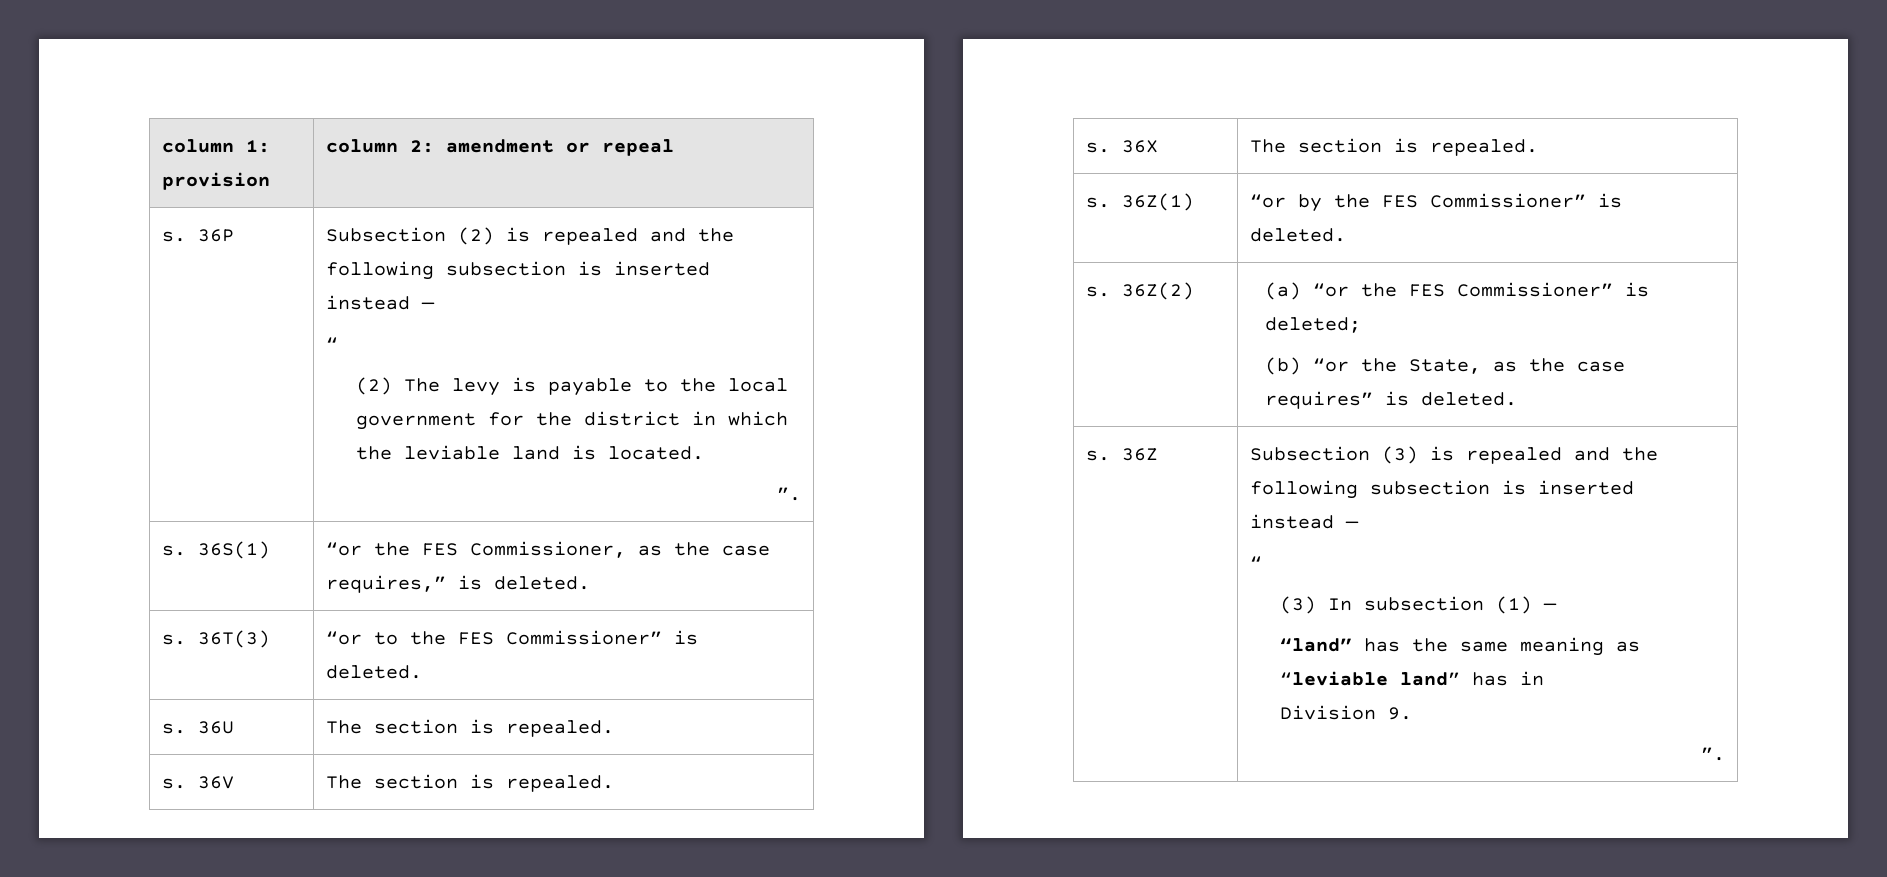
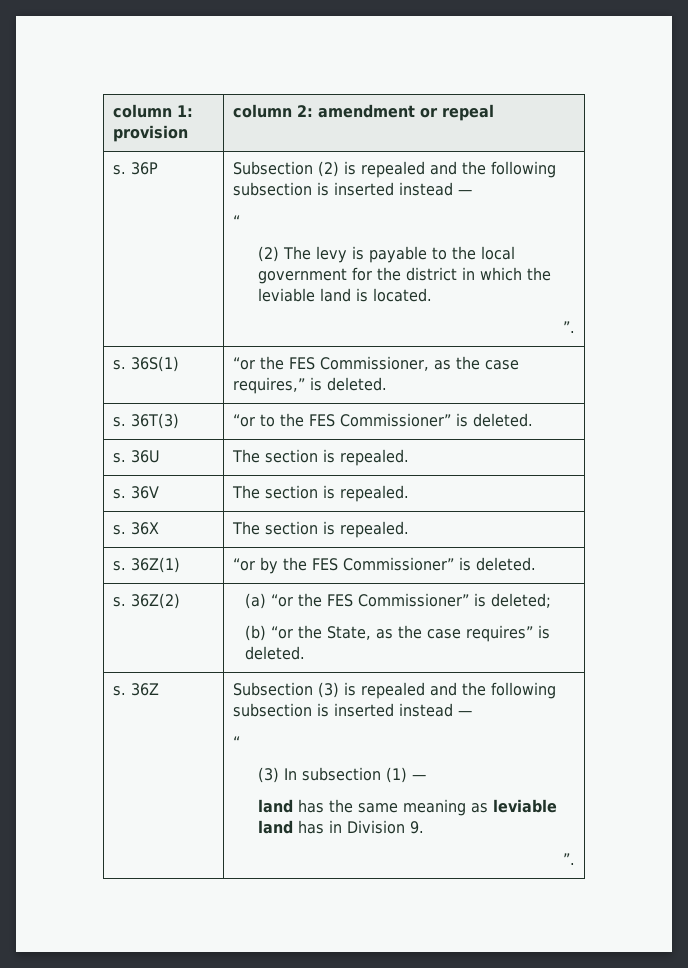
[1280,638,1353,652] “land” -> [258,799,294,813] land
[1280,671,1461,686] “leviable land” -> [493,799,558,813] [258,820,294,834] leviable land
(1545, 678) // -> (343, 826) none

